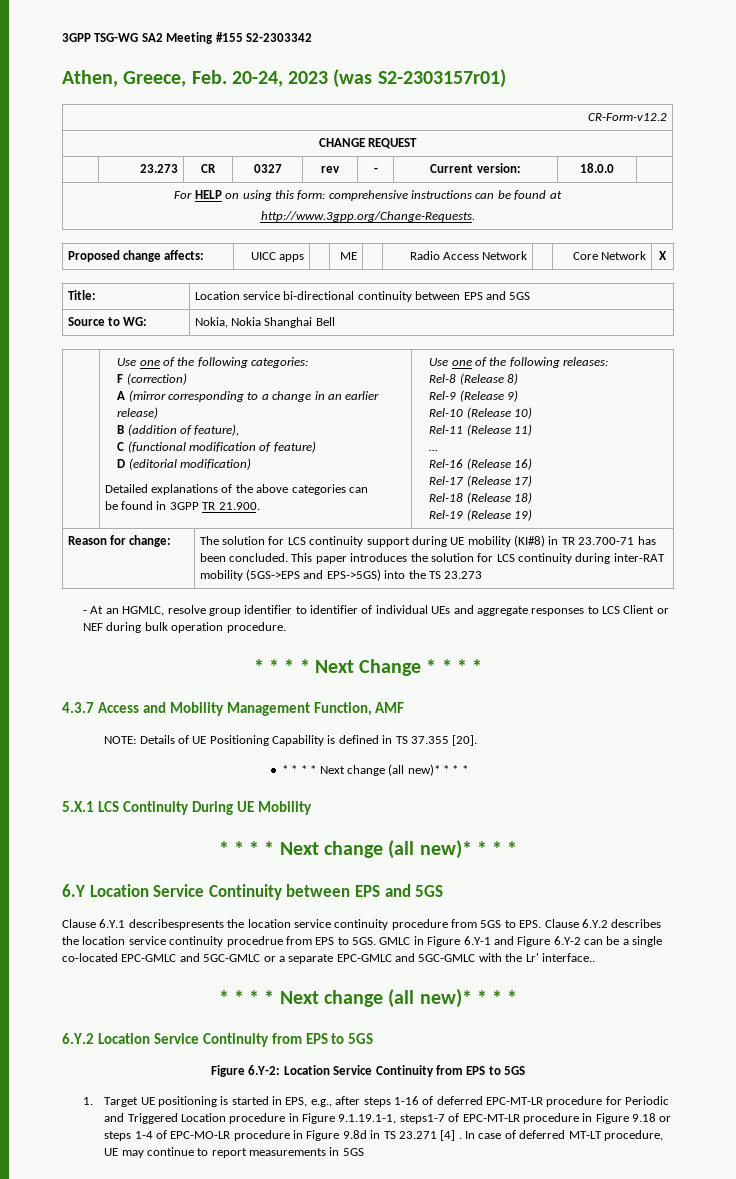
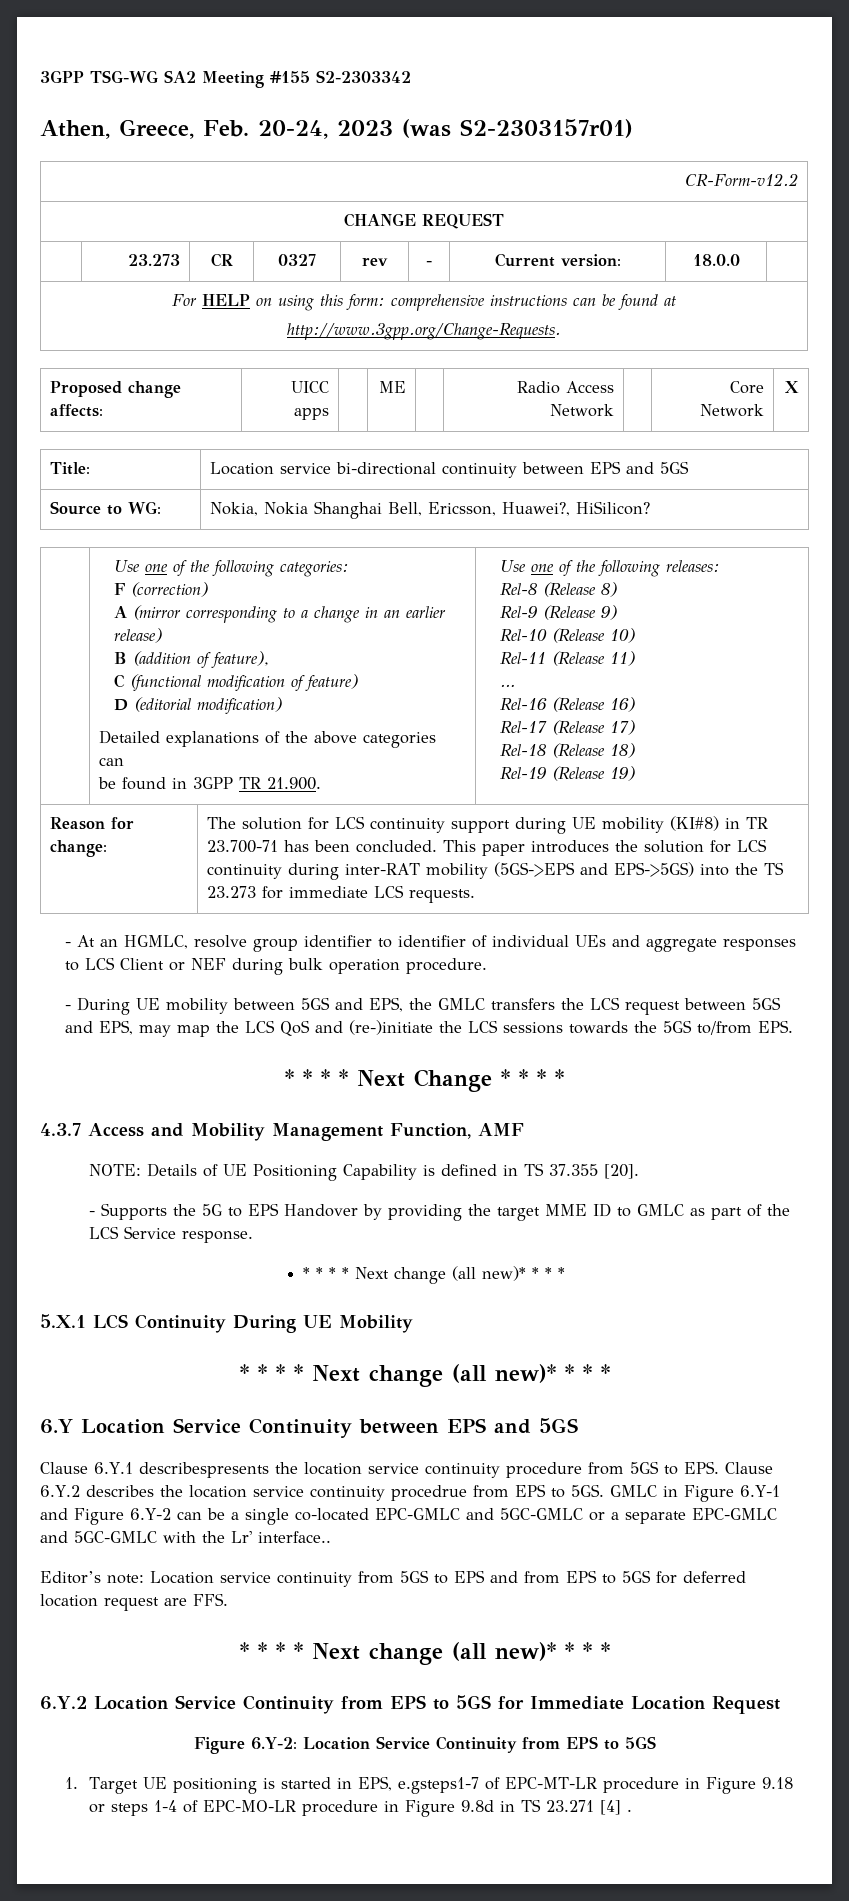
[315,317,335,326] Bell -> [388,501,651,516] Bell, Ericsson, Huawei?, HiSilicon?
(483, 575) none -> [262,885,476,903] for immediate LCS requests.
(286, 627) none -> [64,997,781,1015] [64,1020,793,1037] // - During UE mobility between 5GS and EPS, the GMLC transfers the LCS request between 5GS and EPS, may map the LCS QoS and (re-)initiate the LCS sessions towards the 5GS to/from EPS.
(478, 740) none -> [89,1203,791,1221] [89,1226,254,1243] // - Supports the 5G to EPS Handover by providing the target MME ID to GMLC as part of the LCS Service response.
(595, 957) none -> [40,1570,746,1587] [40,1593,228,1611] // Editor’s note: Location service continuity from 5GS to EPS and from EPS to 5GS for deferred location request are FFS.
(374, 1038) none -> [497,1696,780,1714] for Immediate Location Request
[310,1096,670,1107] [104,1113,445,1124] e.g., after steps 1-16 of deferred EPC-MT-LR procedure for Periodic and Triggered Location procedure in Figure 9.1.19.1-1, steps1-7 -> [398,1777,480,1794] e.gsteps1-7
[465,1130,663,1141] [104,1147,364,1158] In case of deferred MT-LT procedure, UE may continue to report measurements in 5GS -> (633, 1810) none

